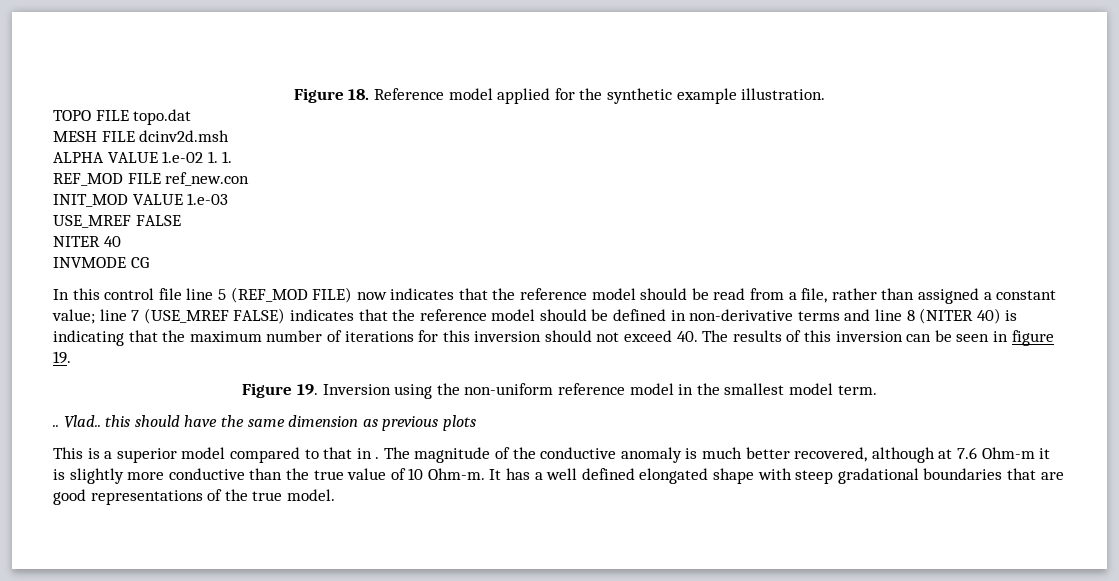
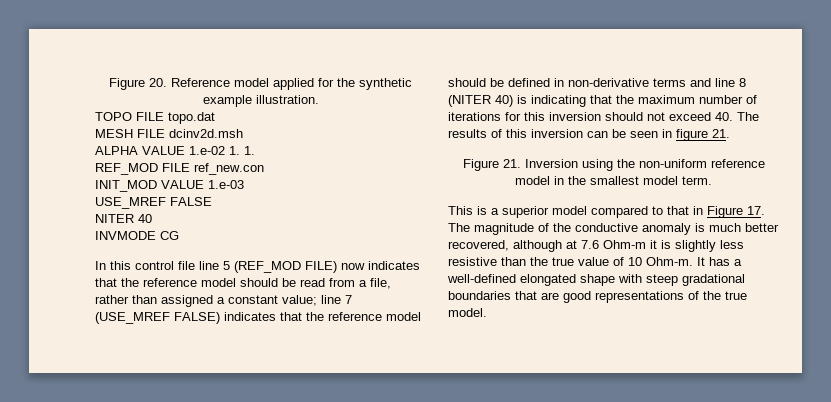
[293,88,370,103] Figure 18. -> [109,78,167,90] Figure 20.
[53,351,71,364] [242,383,319,398] 19. // Figure 19. -> [712,129,730,138] [462,159,521,171] 21. // Figure 21.
[53,415,476,431] // .. Vlad.. this should have the same dimension as previous plots -> (712, 180) none
[375,457,380,459] . -> [707,206,765,218] Figure 17.
[127,468,245,480] more conductive -> [720,240,744,249] [448,257,497,266] less resistive
[546,468,635,480] well defined -> [447,274,516,283] well-defined

